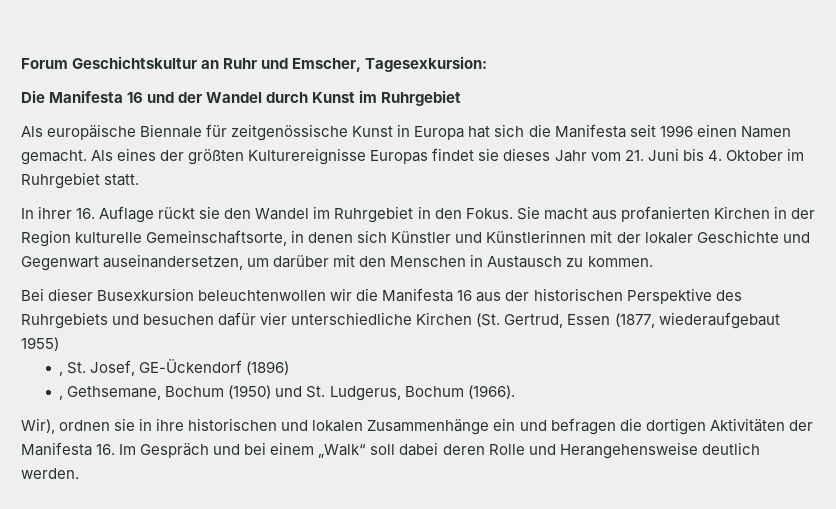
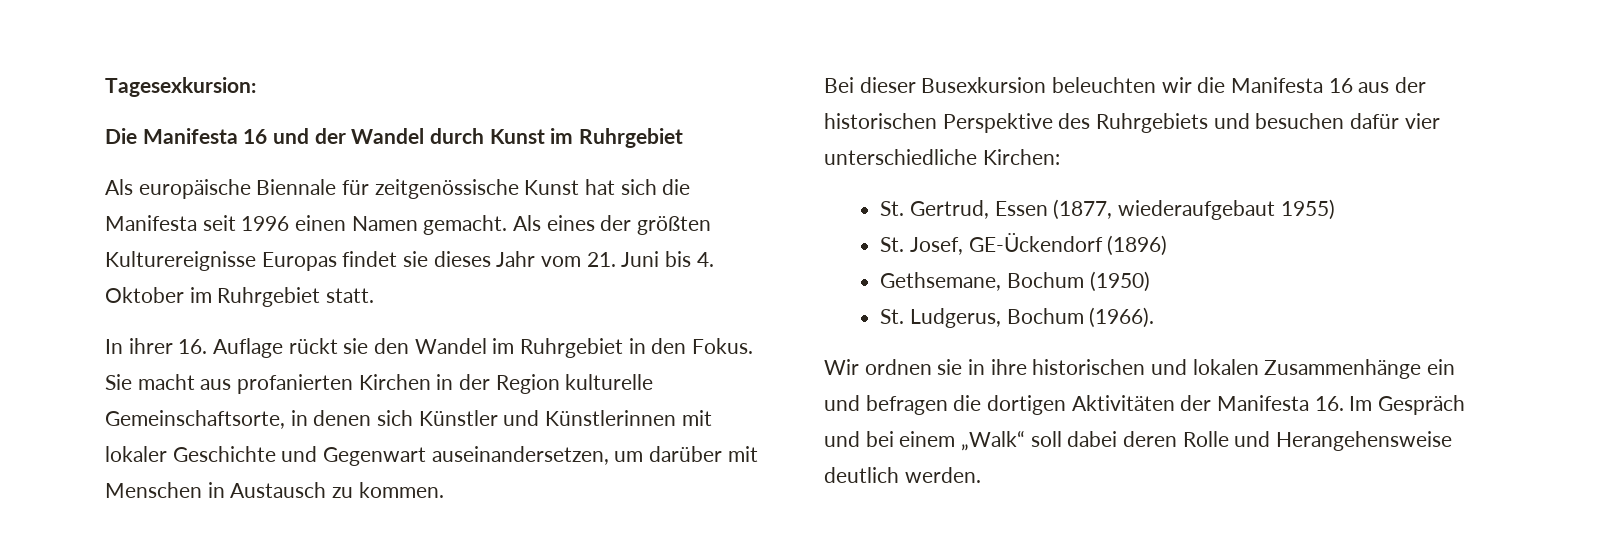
[21,56,362,72] Forum Geschichtskultur an Ruhr und Emscher, -> (105, 87) none
[397,124,465,140] in Europa -> (580, 187) none
[616,232,641,243] der -> (712, 418) none
[359,256,387,267] den -> (758, 454) none
[198,290,327,301] beleuchtenwollen -> [1052,77,1157,93] beleuchten
[416,312,501,327] Kirchen (St. -> [982,149,1060,165] [880,201,905,216] Kirchen: // St.
[59,371,64,376] , -> (1335, 209) none
[59,395,64,400] , -> (1168, 245) none
[275,386,303,397] und -> (1150, 281) //
[21,418,55,434] Wir), -> [824,359,859,375] Wir

